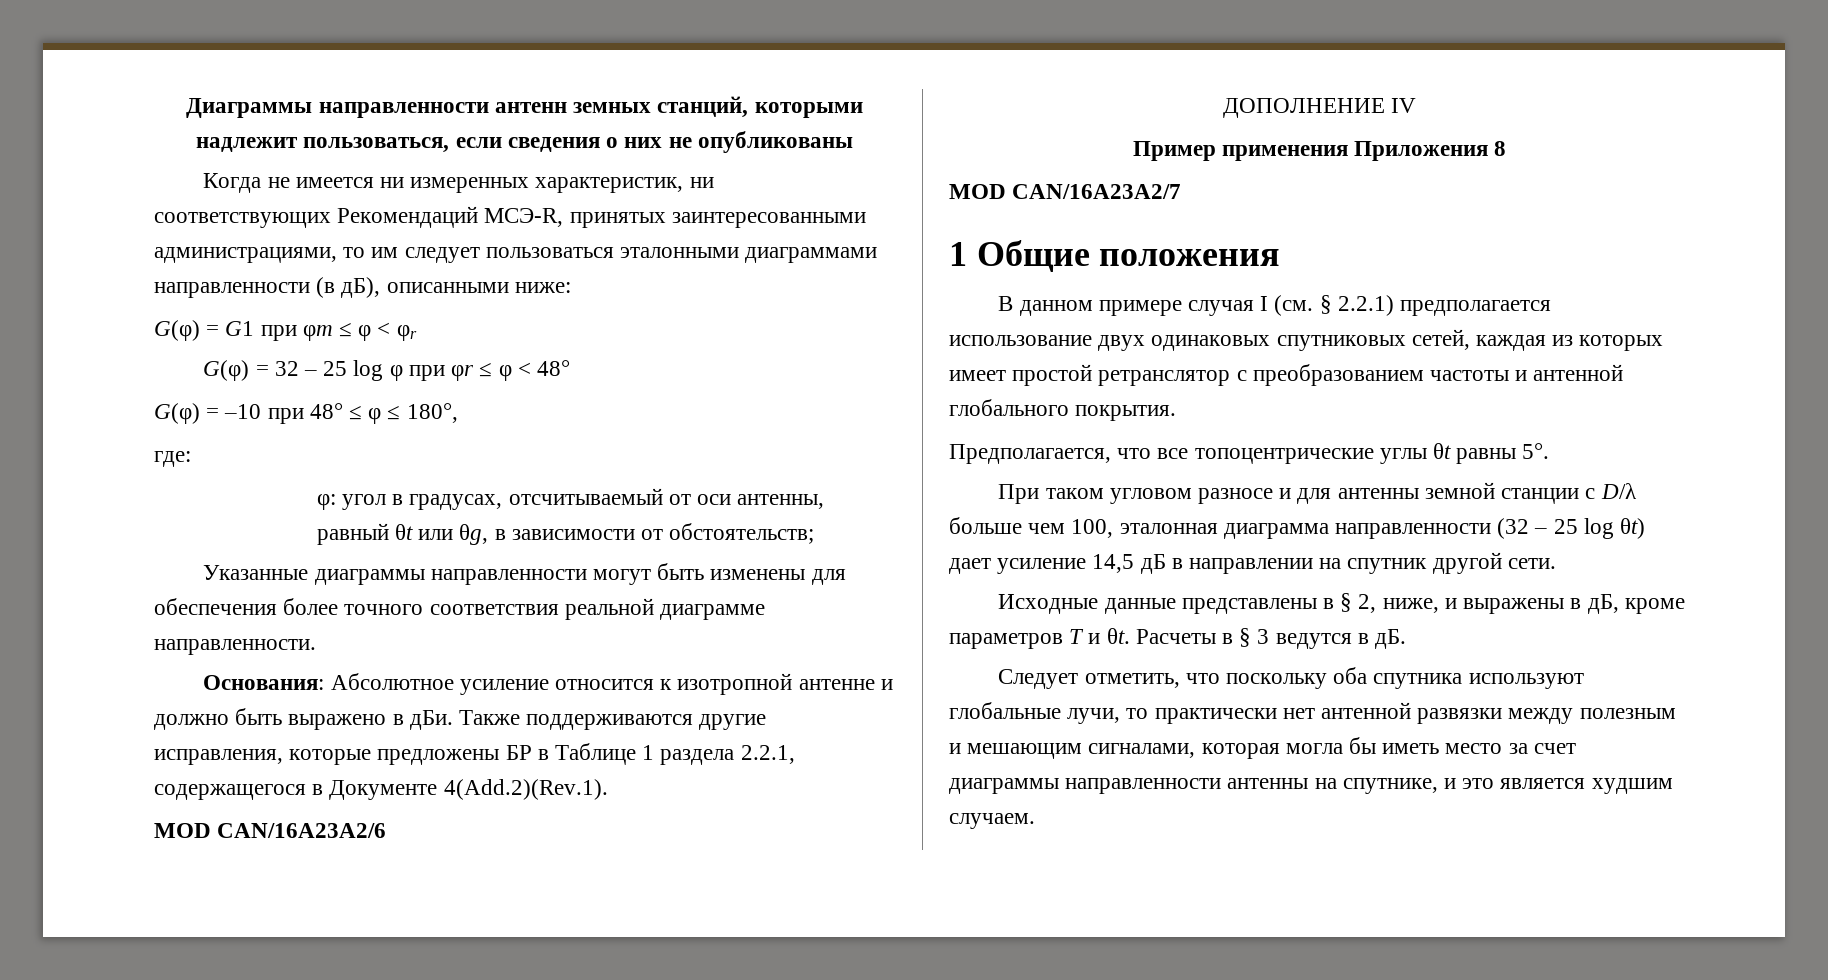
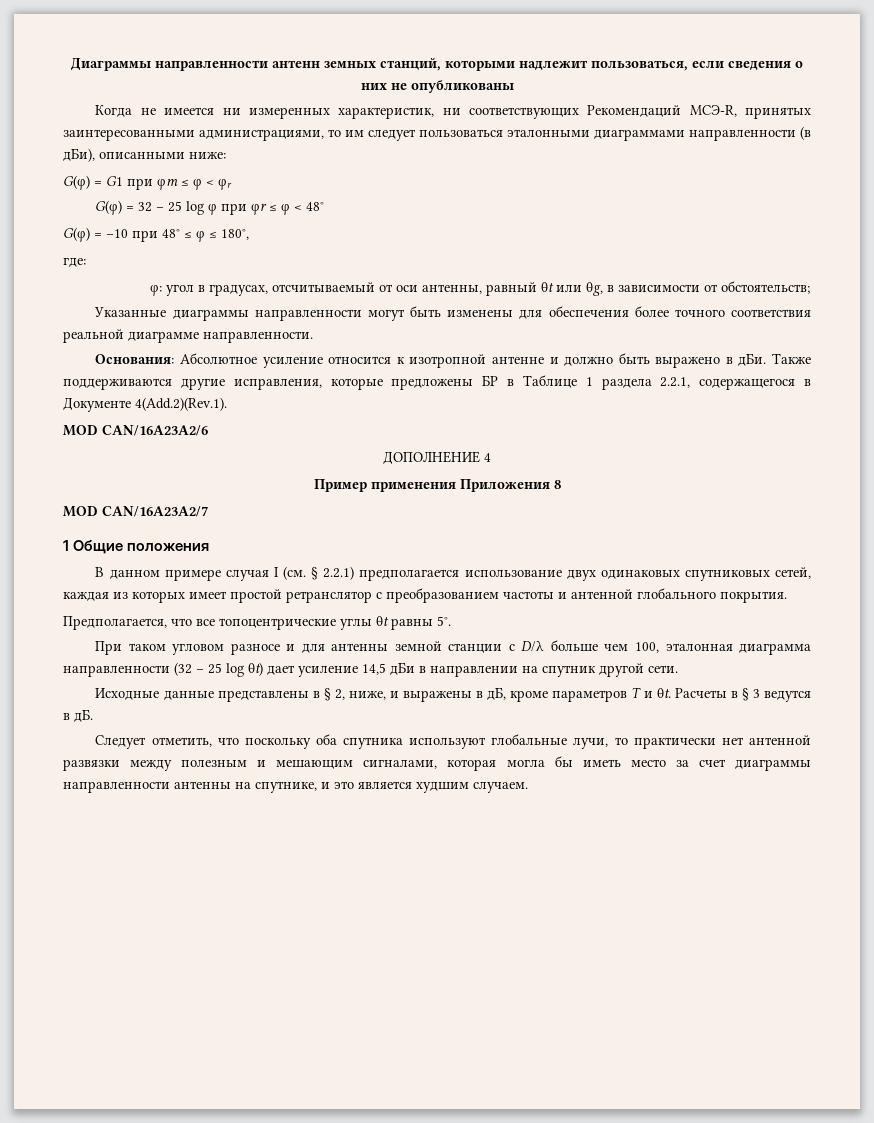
[341,277,381,298] дБ), -> [63,148,95,162] дБи),
[1391,98,1417,113] IV -> [484,453,491,462] 4
[1140,554,1166,574] дБ -> [390,662,415,675] дБи

